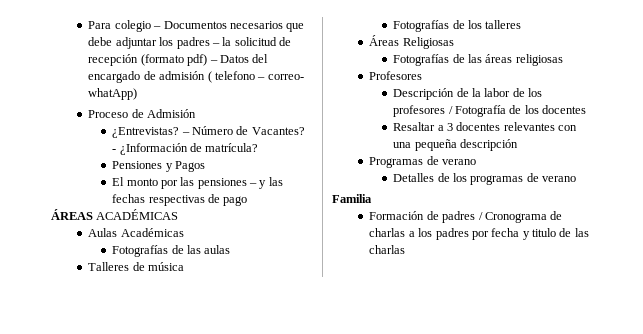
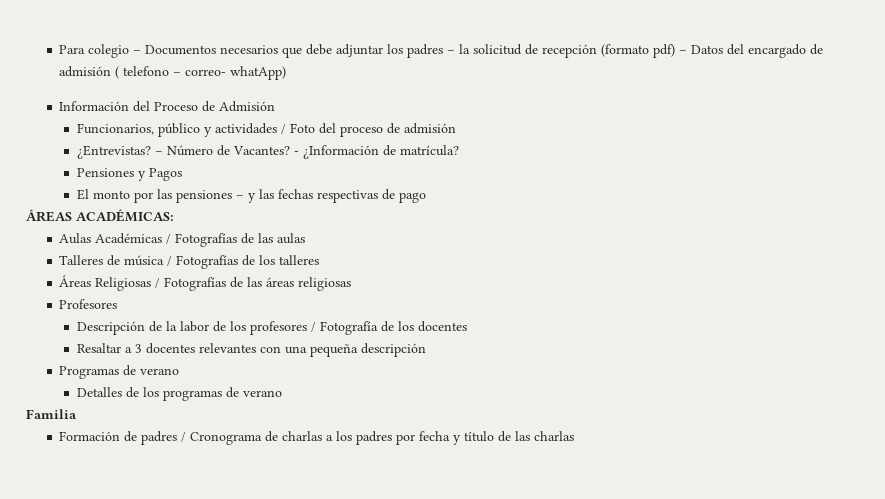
(138, 94) none -> [59,101,151,112] Información del
(197, 113) none -> [76,123,456,137] // Funcionarios, público y actividades / Foto del proceso de admisión
[96,209,179,220] ACADÉMICAS -> [76,209,174,222] ACADÉMICAS:
(184, 232) // -> [166,234,172,244] /
(185, 266) // -> [167,256,173,266] /
(454, 43) // -> [155,278,161,288] /
[532,228,557,237] titulo -> [464,431,495,442] título

